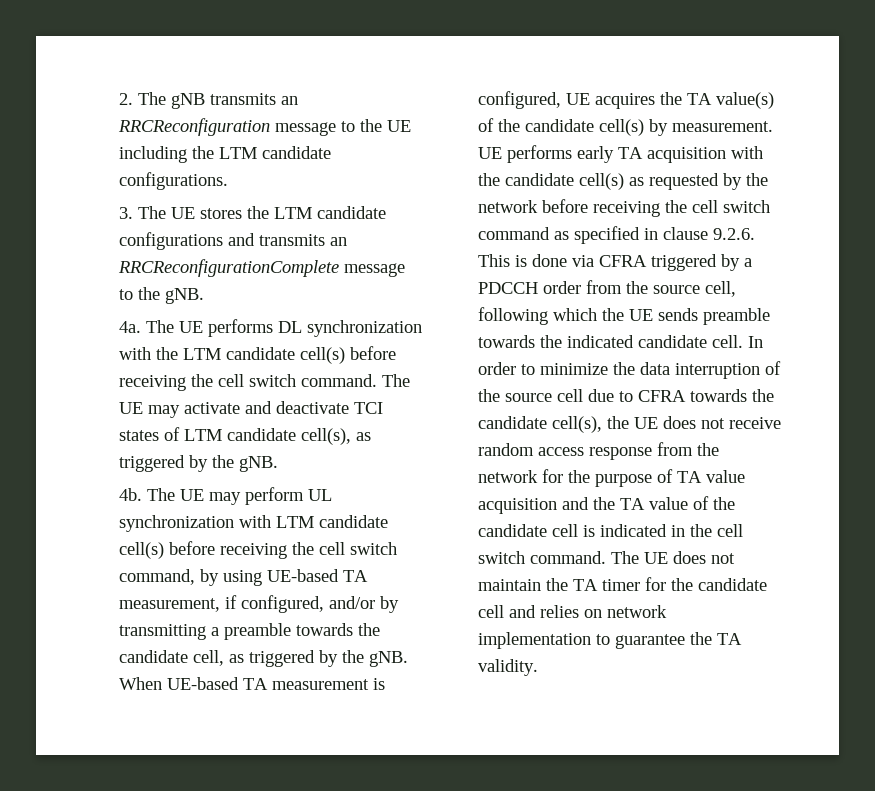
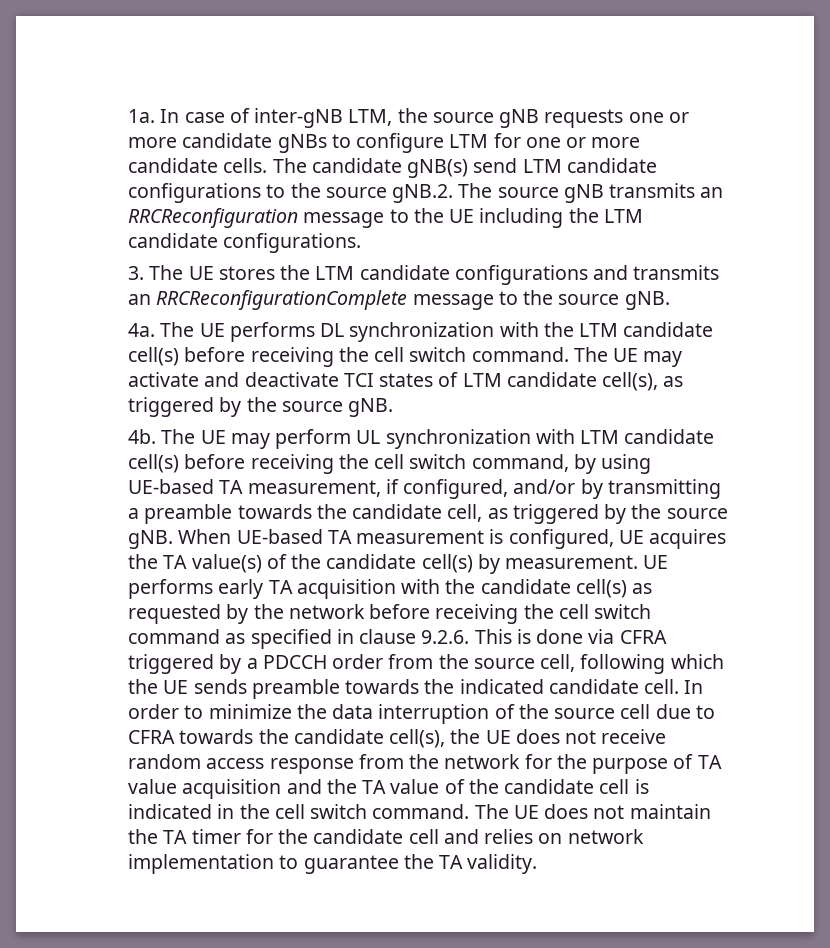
[118,92,166,105] 2. The -> [128,108,690,128] [128,133,641,153] [128,158,657,178] [128,183,559,203] 1a. In case of inter-gNB LTM, the source gNB requests one or more candidate gNBs to configure LTM for one or more candidate cells. The candidate gNB(s) send LTM candidate configurations to the source gNB.2. The source
(160, 293) none -> [558,294,620,305] source
(234, 461) none -> [281,401,343,412] source
(364, 656) none -> [666,508,728,519] source

